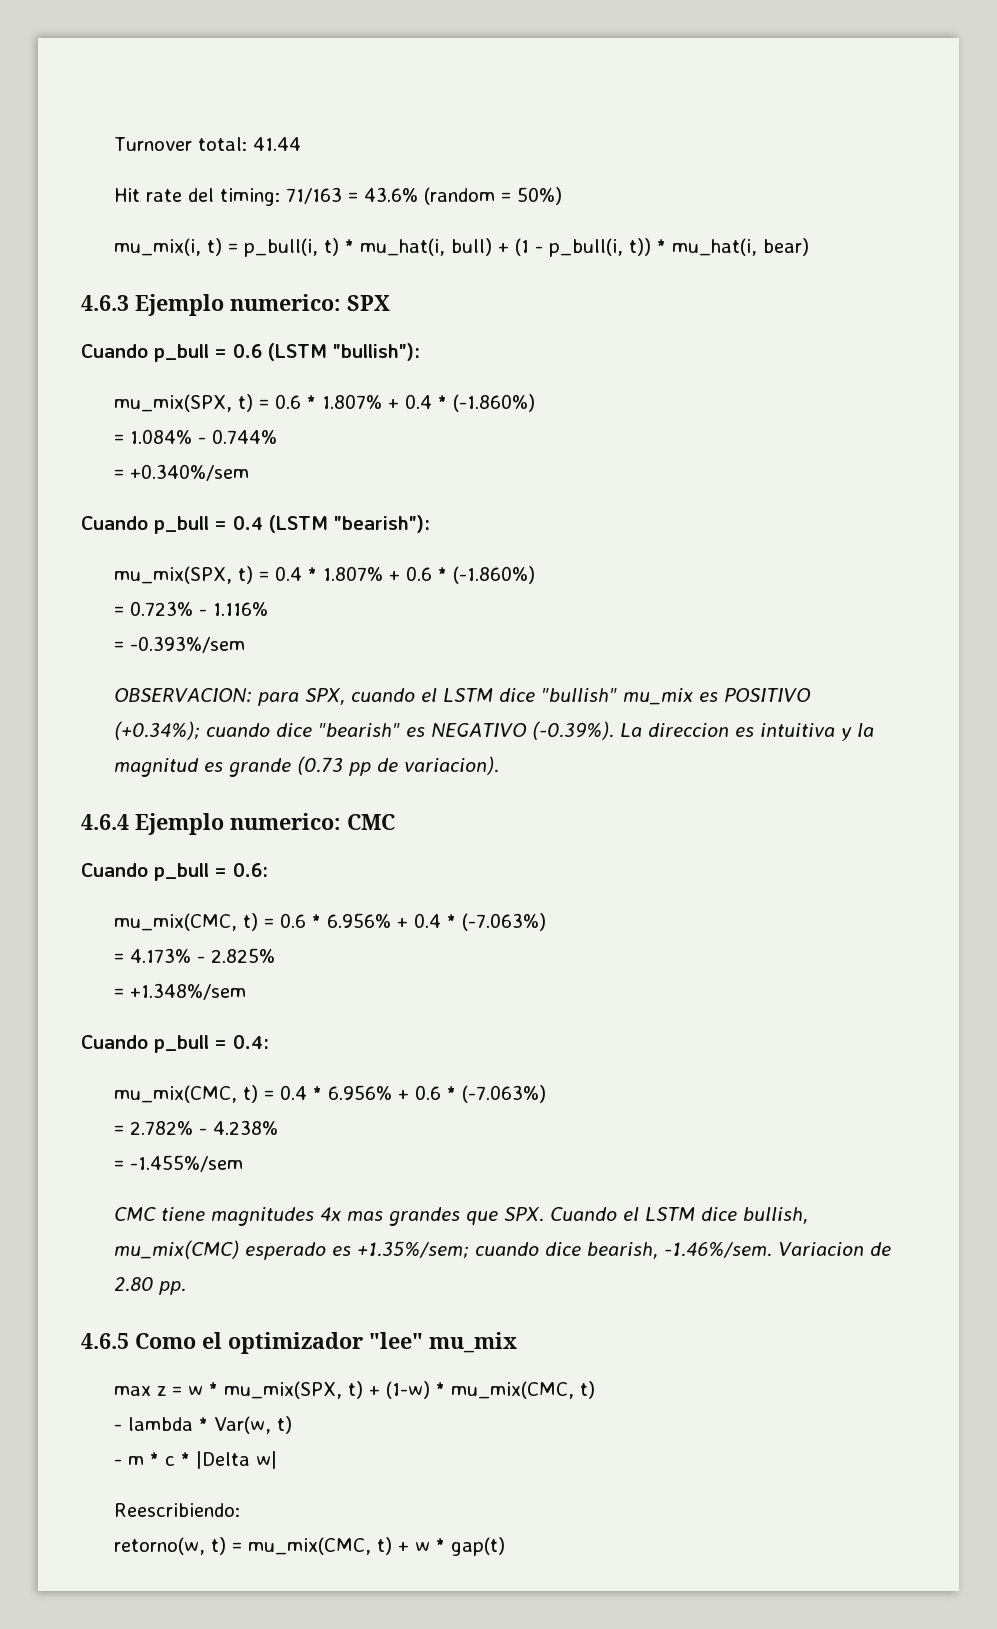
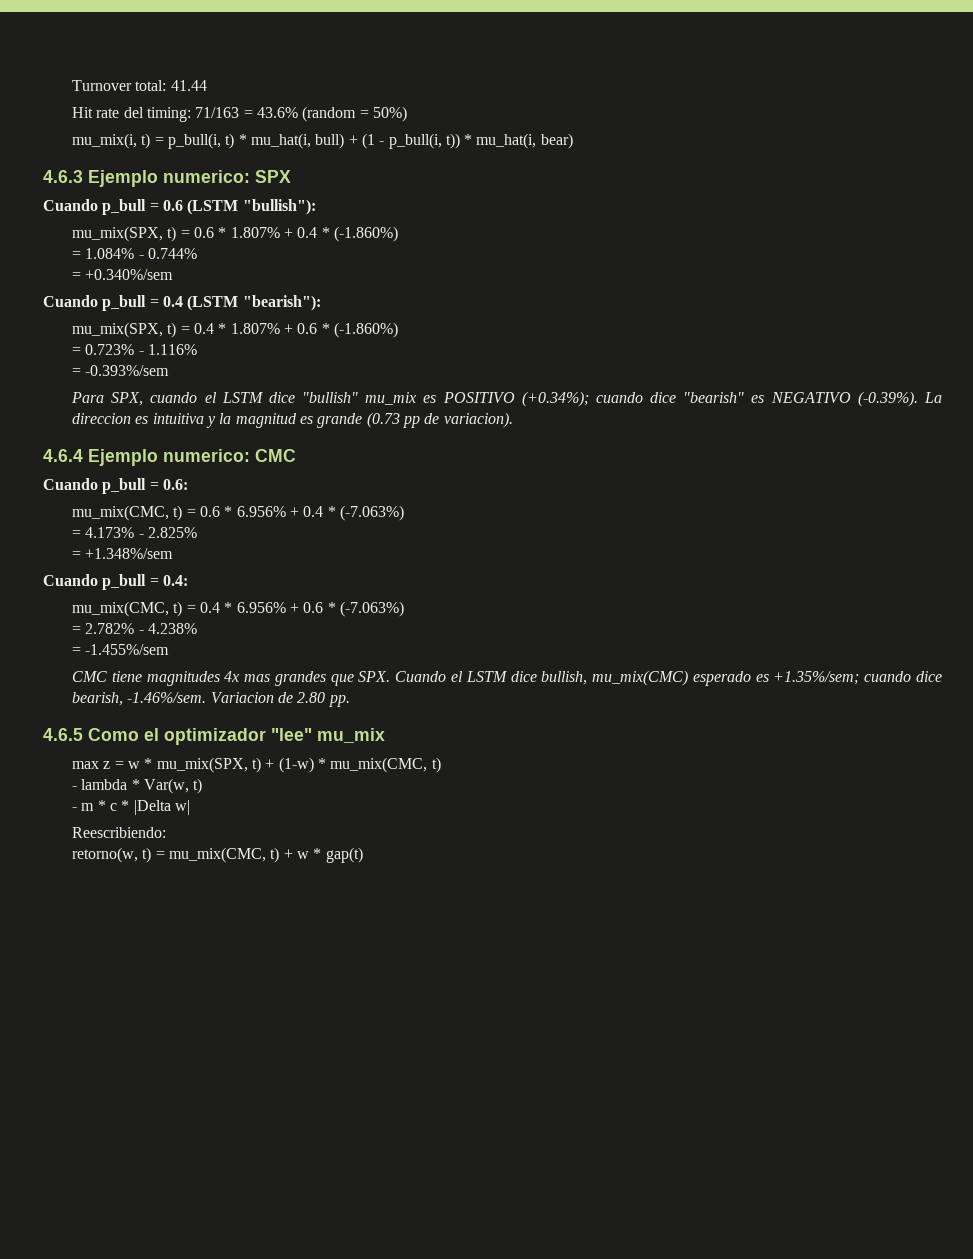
[114,688,300,706] OBSERVACION: para -> [70,392,104,403] Para

